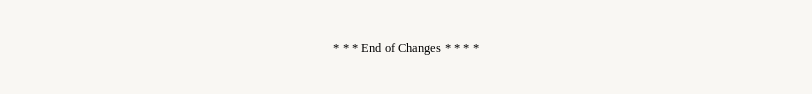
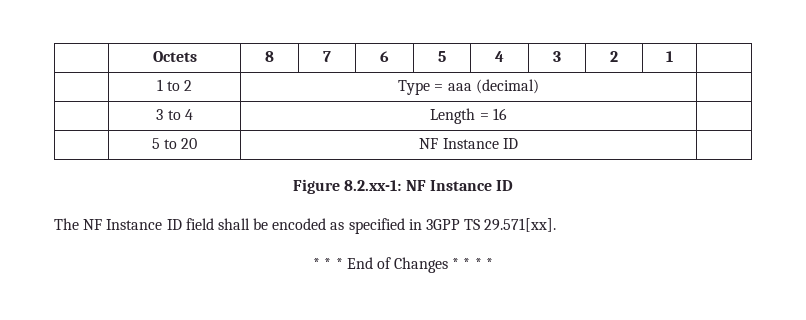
(333, 48) none -> [152,51,197,62] [265,51,274,62] [323,51,331,62] [380,51,389,62] [438,51,446,62] [495,51,504,62] [553,51,561,62] [610,51,618,62] [666,51,673,62] [156,79,193,91] [398,79,539,95] [156,109,193,120] [430,108,507,124] [151,138,198,149] [419,138,518,149] [293,179,513,194] [54,218,557,234] | Octets | 8 | 7 | 6 | 5 | 4 | 3 | 2 | 1 | // | 1 to 2 | Type = aaa (decimal) | // | 3 to 4 | Length = 16 | // | 5 to 20 | NF Instance ID | // Figure 8.2.xx-1: NF Instance ID // The NF Instance ID field shall be encoded as specified in 3GPP TS 29.571[xx]. //

